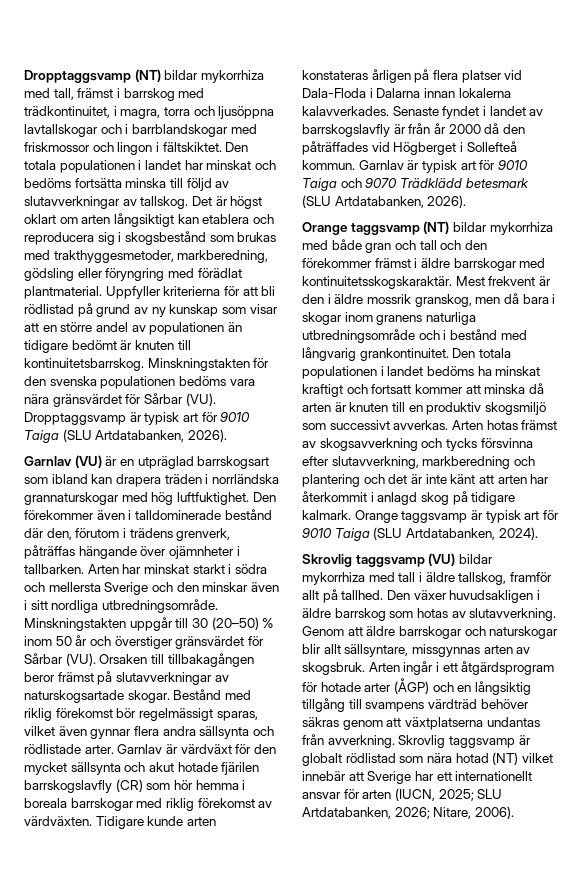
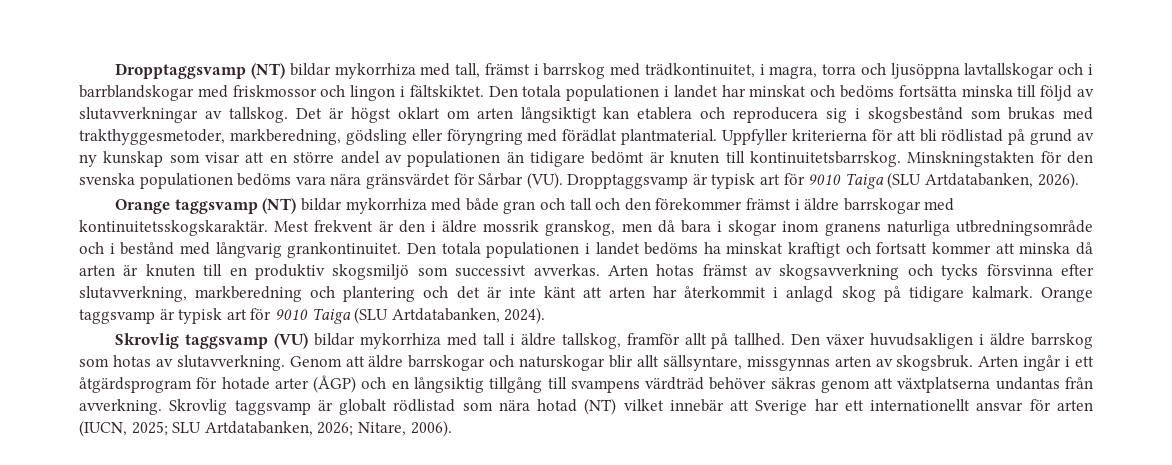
[24,455,270,469] [24,474,279,487] [24,492,276,505] [24,509,272,520] [24,528,231,541] [24,545,240,559] [24,564,267,574] [24,582,279,595] [24,599,218,613] [24,617,274,631] [24,635,264,649] [24,653,254,667] [24,671,229,685] [24,689,251,703] [24,708,258,721] [24,726,274,739] [24,744,276,754] [24,762,260,775] [24,779,246,793] [24,798,273,811] [24,816,216,829] [302,69,523,83] [302,88,511,98] [302,106,544,119] [302,123,525,137] [302,141,517,155] [302,160,528,173] [302,178,529,191] [302,195,467,208] // Garnlav (VU) är en utpräglad barrskogsart som ibland kan drapera träden i norrländska grannaturskogar med hög luftfuktighet. Den förekommer även i talldominerade bestånd där den, förutom i trädens grenverk, påträffas hängande över ojämnheter i tallbarken. Arten har minskat starkt i södra och mellersta Sverige och den minskar även i sitt nordliga utbredningsområde. Minskningstakten uppgår till 30 (20–50) % inom 50 år och överstiger gränsvärdet för Sårbar (VU). Orsaken till tillbakagången beror främst på slutavverkningar av naturskogsartade skogar. Bestånd med riklig förekomst bör regelmässigt sparas, vilket även gynnar flera andra sällsynta och rödlistade arter. Garnlav är värdväxt för den mycket sällsynta och akut hotade fjärilen barrskogslavfly (CR) som hör hemma i boreala barrskogar med riklig förekomst av värdväxten. Tidigare kunde arten konstateras årligen på flera platser vid Dala-Floda i Dalarna innan lokalerna kalavverkades. Senaste fyndet i landet av barrskogslavfly är från år 2000 då den påträffades vid Högberget i Sollefteå kommun. Garnlav är typisk art för 9010 Taiga och 9070 Trädklädd betesmark (SLU Artdatabanken, 2026). -> (1079, 180) none

